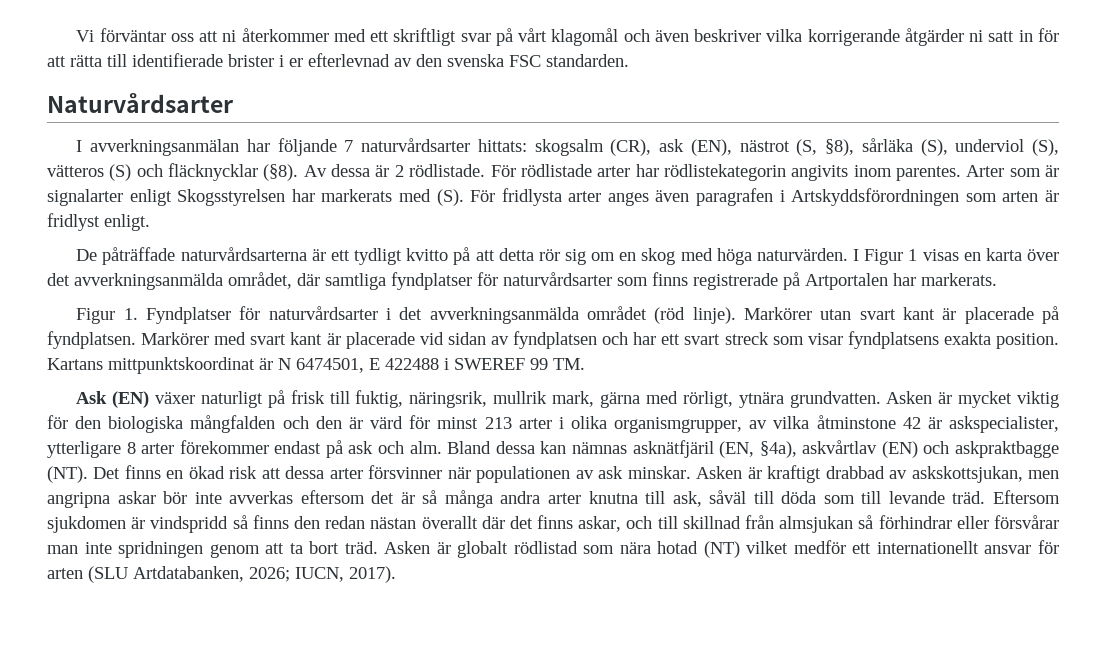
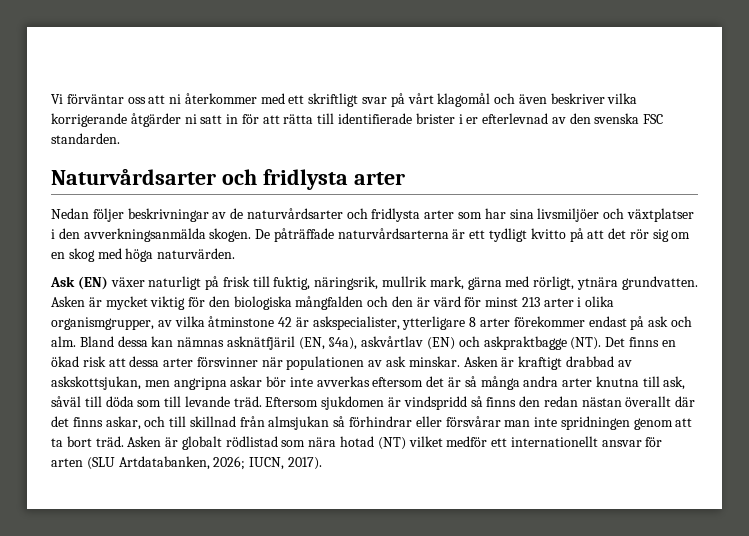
[76,138,1060,156] [47,163,1060,181] [47,188,1059,206] [47,213,150,231] // I avverkningsanmälan har följande 7 naturvårdsarter hittats: skogsalm (CR), ask (EN), nästrot (S, §8), sårläka (S), underviol (S), vätteros (S) och fläcknycklar (§8). Av dessa är 2 rödlistade. För rödlistade arter har rödlistekategorin angivits inom parentes. Arter som är signalarter enligt Skogsstyrelsen har markerats med (S). För fridlysta arter anges även paragrafen i Artskyddsförordningen som arten är fridlyst enligt. // -> [221,169,405,190] [51,208,694,222] [51,228,252,242] och fridlysta arter // Nedan följer beskrivningar av de naturvårdsarter och fridlysta arter som har sina livsmiljöer och växtplatser i den avverkningsanmälda skogen.
[498,248,534,261] detta -> [608,228,627,239] det
[853,248,1059,265] [47,272,997,290] [76,306,1060,324] [47,331,1060,349] [47,357,585,374] I Figur 1 visas en karta över det avverkningsanmälda området, där samtliga fyndplatser för naturvårdsarter som finns registrerade på Artportalen har markerats. // Figur 1. Fyndplatser för naturvårdsarter i det avverkningsanmälda området (röd linje). Markörer utan svart kant är placerade på fyndplatsen. Markörer med svart kant är placerade vid sidan av fyndplatsen och har ett svart streck som visar fyndplatsens exakta position. Kartans mittpunktskoordinat är N 6474501, E 422488 i SWEREF 99 TM. -> (236, 253) none

